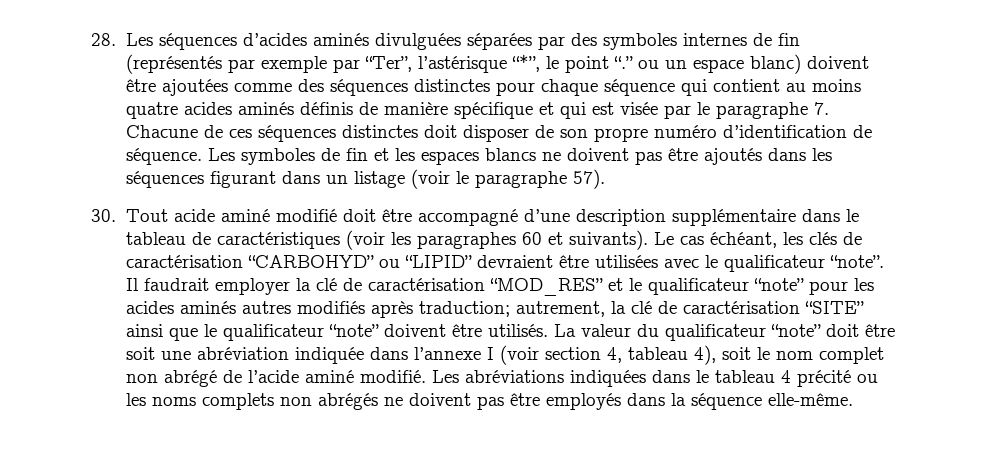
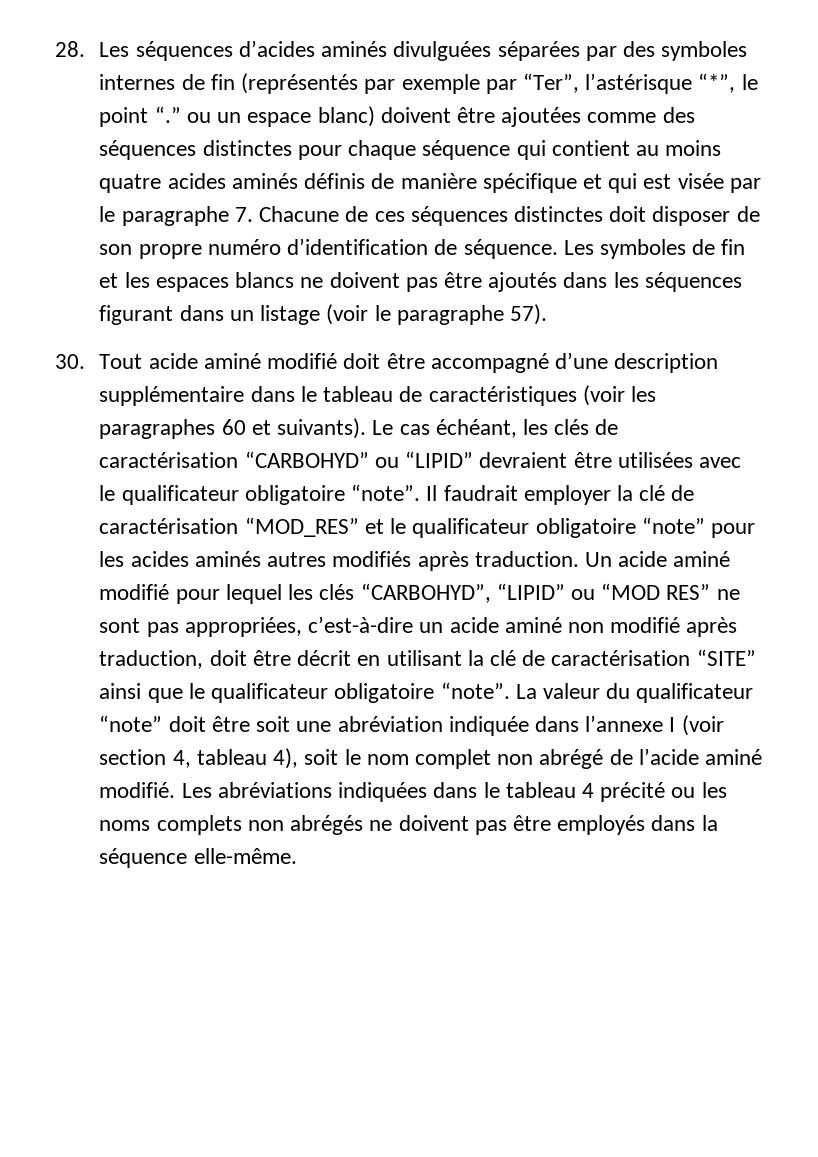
(825, 263) none -> [244,485,345,505] obligatoire
(749, 286) none -> [535,518,636,538] obligatoire
[418,301,605,317] traduction; autrement, -> [474,551,731,567] [99,583,740,604] [99,616,738,637] [99,650,462,669] traduction. Un acide aminé modifié pour lequel les clés “CARBOHYD”, “LIPID” ou “MOD RES” ne sont pas appropriées, c’est-à-dire un acide aminé non modifié après traduction, doit être décrit en utilisant
[328,324,548,337] “note” doivent être utilisés. -> [334,682,510,703] obligatoire “note”.

